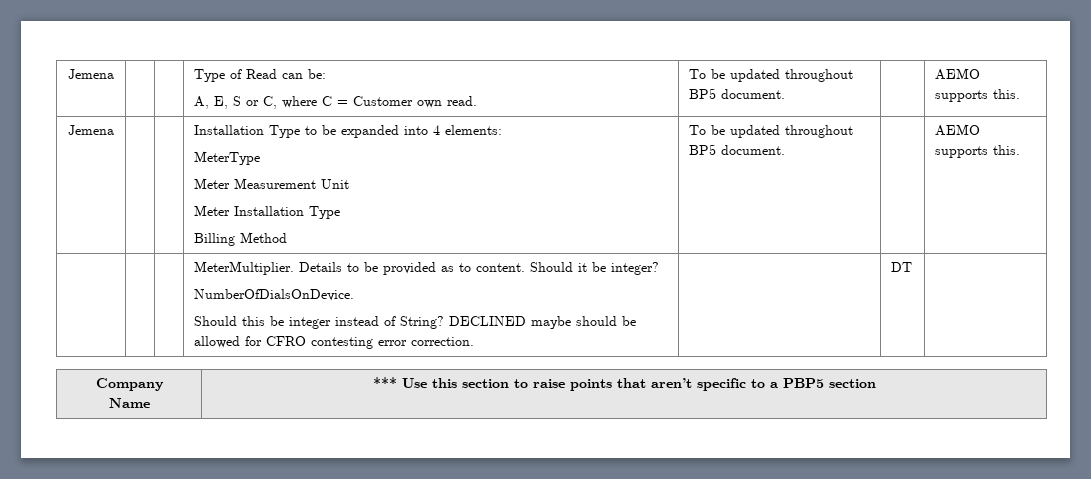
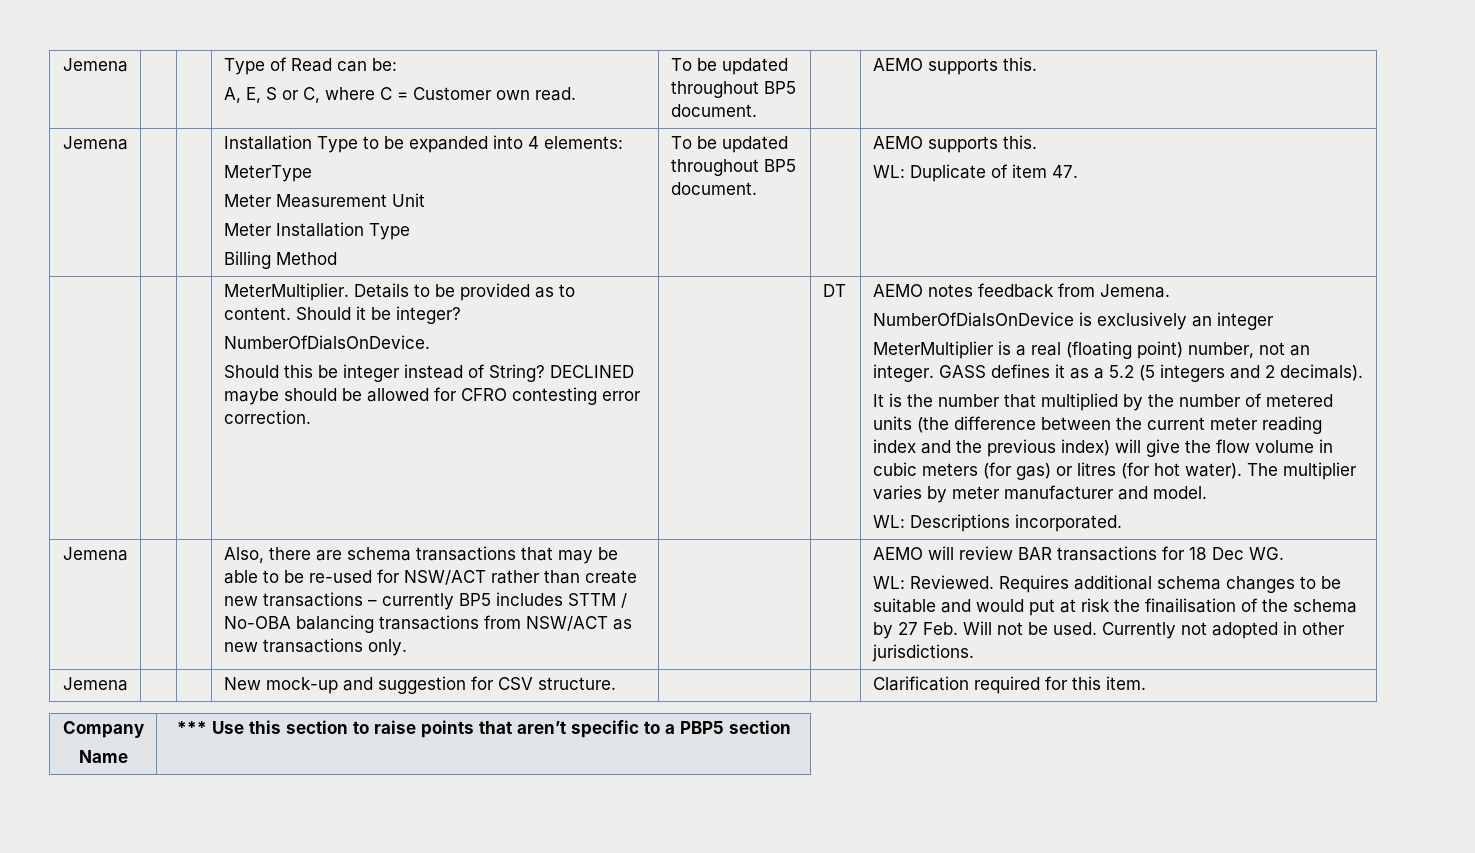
(1021, 150) none -> [872,164,1078,182] // WL: Duplicate of item 47.
(913, 267) none -> [872,283,1170,298] [872,312,1274,330] [872,341,1310,359] [872,364,1363,382] [872,393,1333,411] [872,416,1322,434] [872,439,1333,457] [872,462,1357,480] [872,485,1207,503] [872,514,1122,532] [62,547,128,561] [223,546,618,564] [223,569,637,585] [223,592,627,610] [223,615,632,633] [223,638,407,656] [872,546,1284,561] [872,575,1341,593] [872,598,1357,616] [872,621,1345,639] [871,644,974,662] [62,677,128,691] [223,676,616,694] [872,676,1146,694] AEMO notes feedback from Jemena. // NumberOfDialsOnDevice is exclusively an integer // MeterMultiplier is a real (floating point) number, not an integer. GASS defines it as a 5.2 (5 integers and 2 decimals). // It is the number that multiplied by the number of metered units (the difference between the current meter reading index and the previous index) will give the flow volume in cubic meters (for gas) or litres (for hot water). The multiplier varies by meter manufacturer and model. // WL: Descriptions incorporated. // Jemena | | | Also, there are schema transactions that may be able to be re-used for NSW/ACT rather than create new transactions – currently BP5 includes STTM / No-OBA balancing transactions from NSW/ACT as new transactions only. | | | AEMO will review BAR transactions for 18 Dec WG. // WL: Reviewed. Requires additional schema changes to be suitable and would put at risk the finailisation of the schema by 27 Feb. Will not be used. Currently not adopted in other jurisdictions. // Jemena | | | New mock-up and suggestion for CSV structure. | | | Clarification required for this item.

